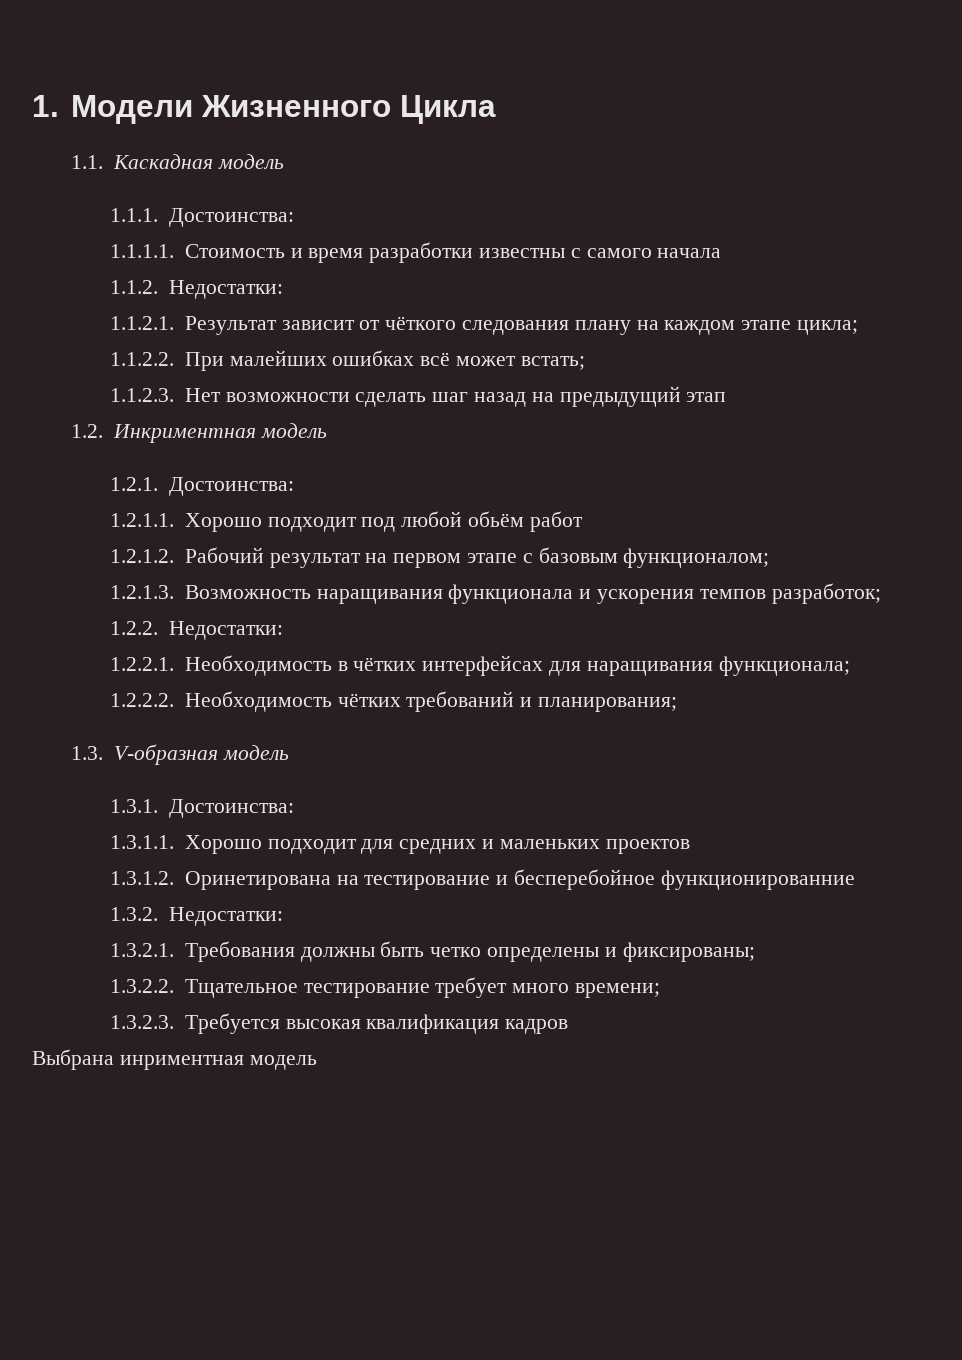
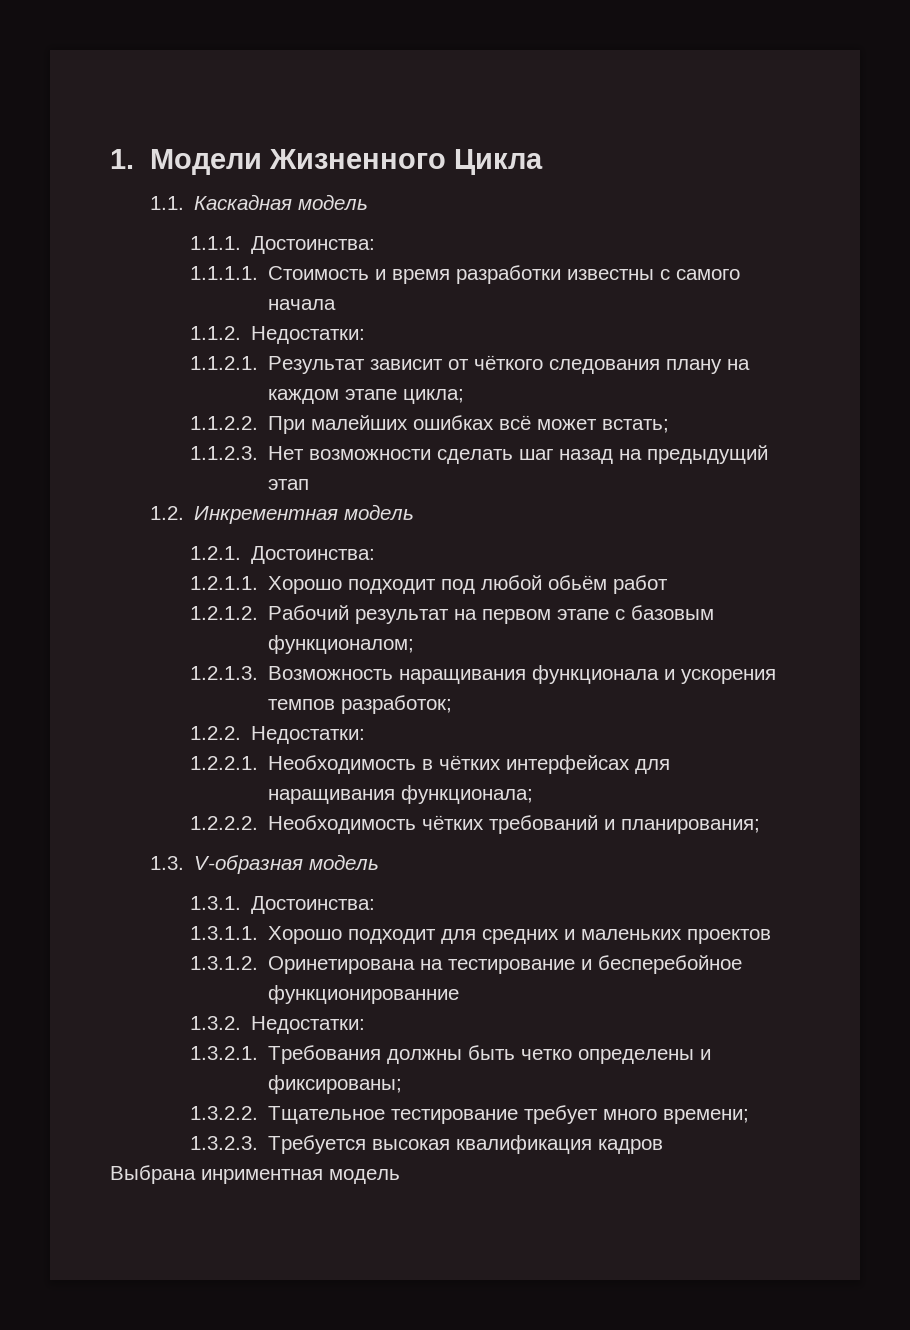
[112,424,256,443] Инкриментная -> [194,506,339,524] Инкрементная

